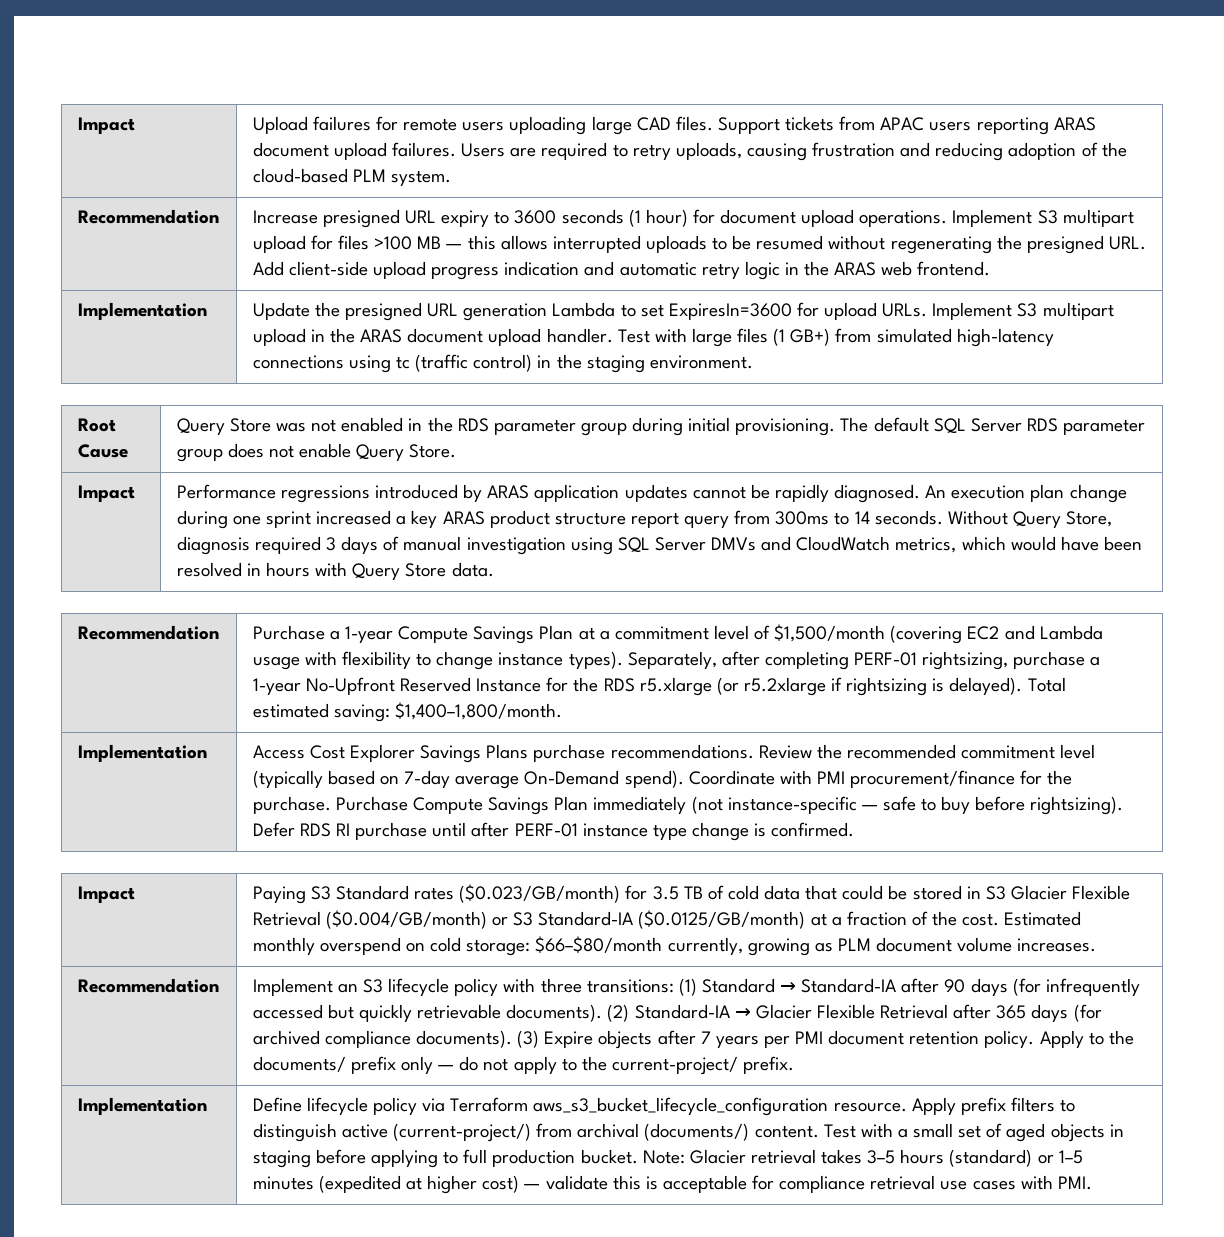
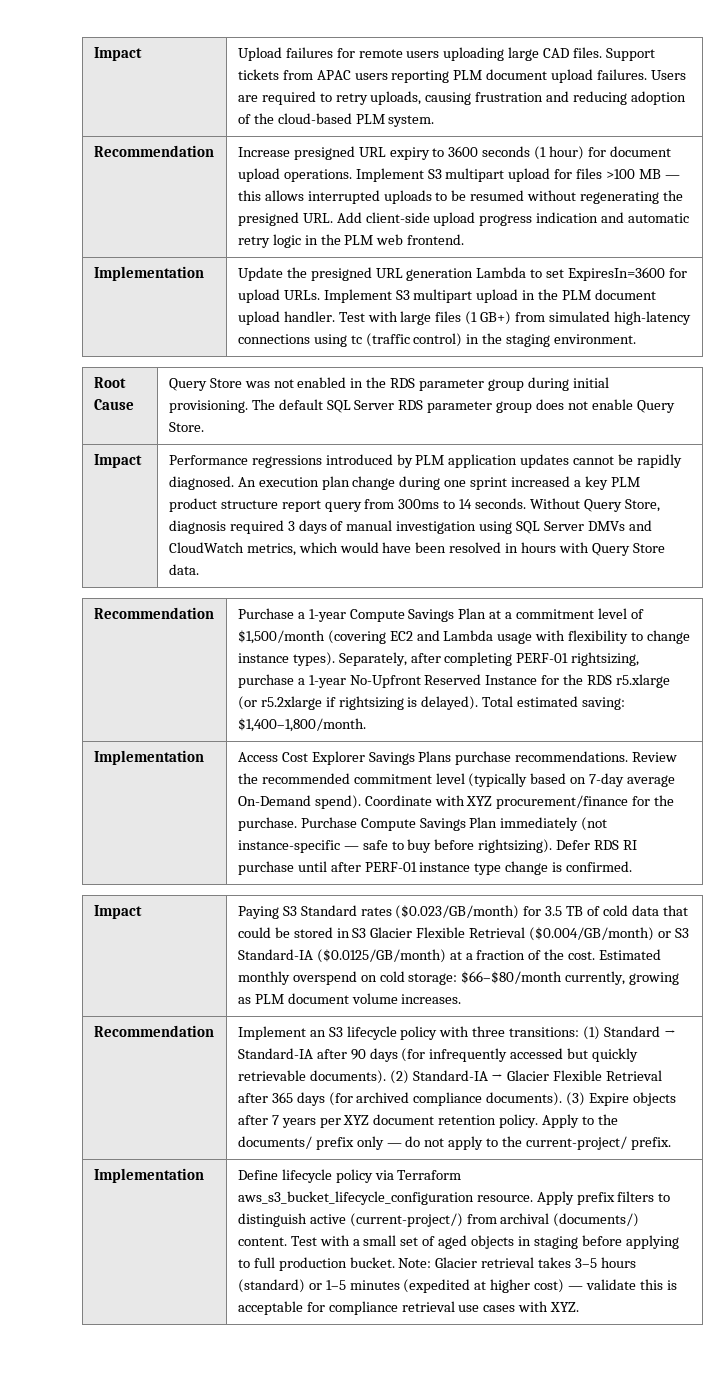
[1053,117,1096,131] ARAS -> [453,70,483,80] PLM
[834,262,877,276] ARAS -> [344,235,374,245] PLM
[360,329,403,343] ARAS -> [562,290,592,300] PLM
[487,485,530,499] ARAS -> [415,455,445,465] PLM
[442,511,485,525] ARAS -> [610,477,640,487] PLM
[816,771,845,784] PMI -> [466,796,493,806] XYZ
[795,1031,824,1044] PMI -> [343,1115,370,1125] XYZ
[1057,1176,1092,1190] PMI. -> [550,1302,580,1312] XYZ.

